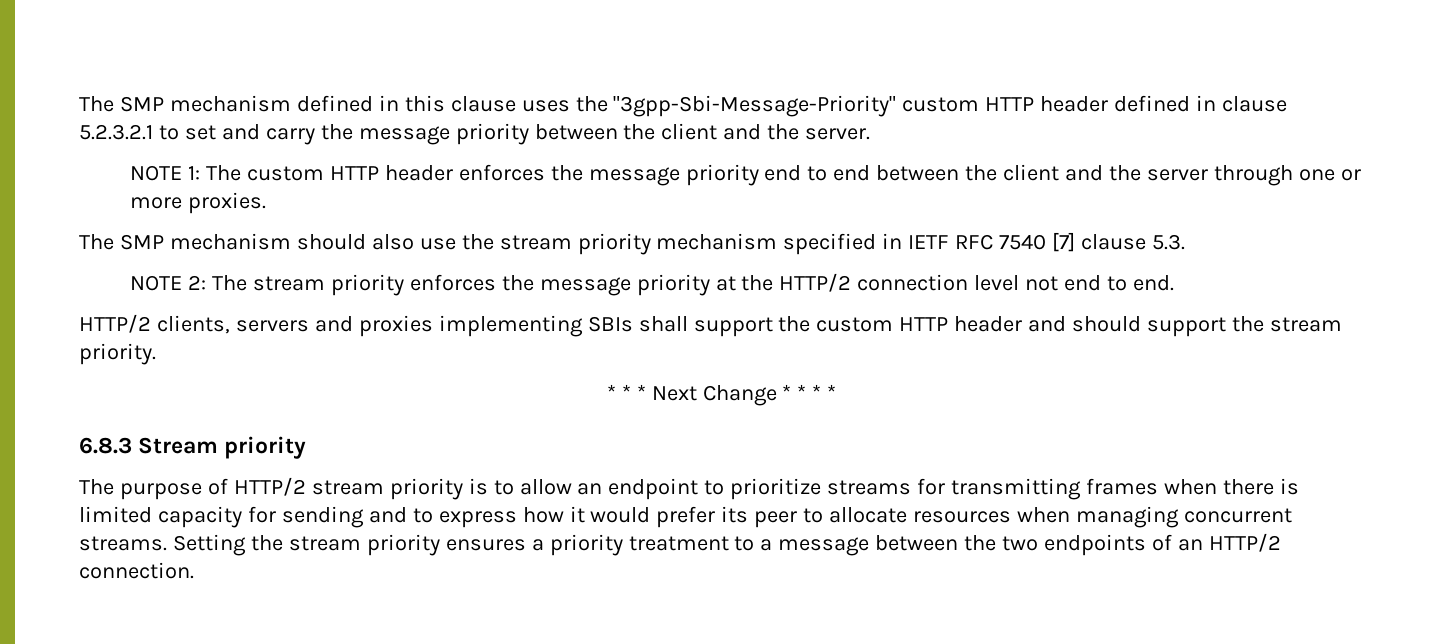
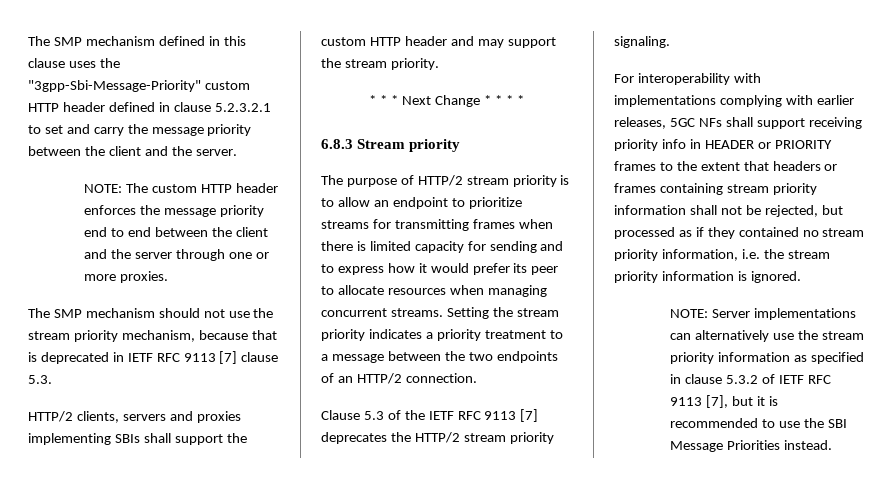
[130,165,200,181] NOTE 1: -> [84,184,123,193] NOTE:
[371,233,877,255] also use the stream priority mechanism specified -> [203,308,274,318] [28,330,277,342] [28,352,109,364] not use the stream priority mechanism, because that is deprecated
[999,234,1047,250] 7540 -> [183,353,216,362] 9113
[130,273,1175,296] // NOTE 2: The stream priority enforces the message priority at the HTTP/2 connection level not end to end. -> (52, 379) none
[1072,316,1142,332] should -> [477,39,504,48] may
[445,539,526,551] ensures -> [368,329,422,339] indicates
(194, 570) none -> [321,409,539,422] [321,432,554,444] [614,36,670,48] [614,73,761,85] [614,95,854,107] [614,117,862,129] [614,139,832,151] [614,161,838,171] [614,183,817,195] [614,205,843,217] [614,227,865,239] [614,249,830,261] [614,271,801,283] [670,308,857,320] [670,330,864,342] [670,352,865,364] [670,374,831,384] [670,395,778,408] [670,418,847,428] [670,440,833,452] // Clause 5.3 of the IETF RFC 9113 [7] deprecates the HTTP/2 stream priority signaling. // For interoperability with implementations complying with earlier releases, 5GC NFs shall support receiving priority info in HEADER or PRIORITY frames to the extent that headers or frames containing stream priority information shall not be rejected, but processed as if they contained no stream priority information, i.e. the stream priority information is ignored. // NOTE: Server implementations can alternatively use the stream priority information as specified in clause 5.3.2 of IETF RFC 9113 [7], but it is recommended to use the SBI Message Priorities instead.

